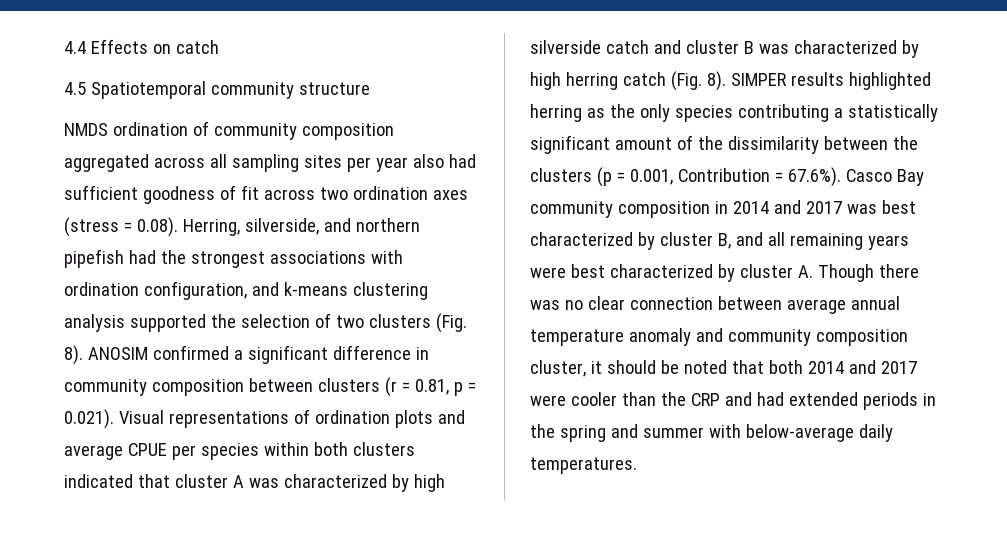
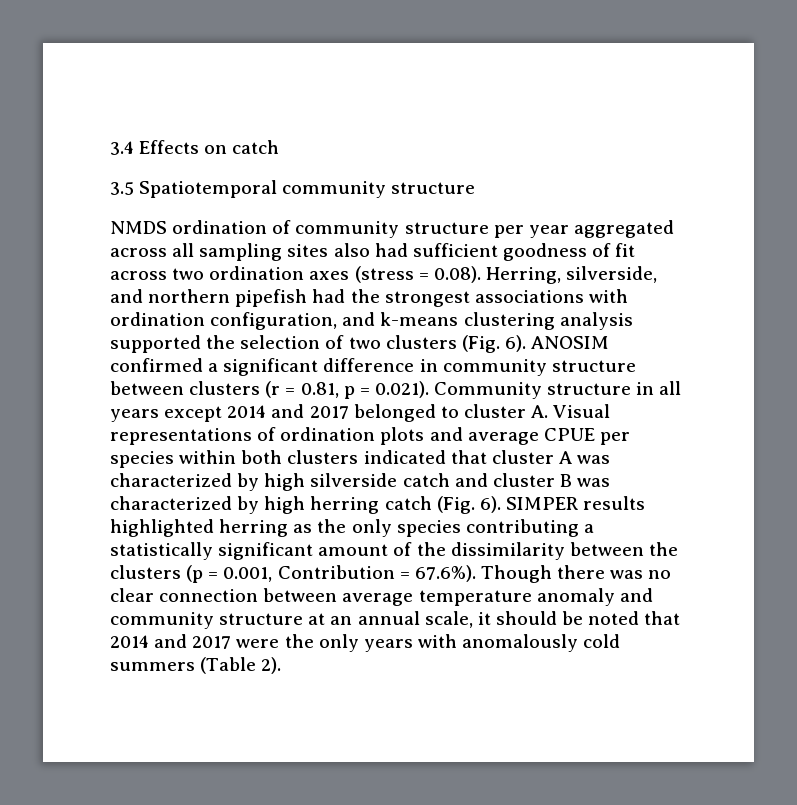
[64,41,86,54] 4.4 -> [110,141,134,155] 3.4
[64,82,86,95] 4.5 -> [110,182,134,195] 3.5
[301,123,394,140] composition -> [404,222,569,238] structure per year
[346,157,408,172] per year -> (329, 250) none
[64,345,83,365] 8). -> [504,335,526,352] 6).
[151,379,244,396] composition -> [551,360,636,372] structure
(114, 419) none -> [434,381,682,399] [110,404,549,422] Community structure in all years except 2014 and 2017 belonged to cluster A.
[706,71,726,91] 8). -> [479,496,501,513] 6).
[845,169,924,186] [530,200,916,218] [530,232,909,250] [530,264,813,282] Casco Bay community composition in 2014 and 2017 was best characterized by cluster B, and all remaining years were best characterized by cluster A. -> (476, 573) none
[850,296,900,310] annual -> (414, 599) none
[815,329,908,346] [530,360,586,377] composition cluster, -> [219,611,473,628] structure at an annual scale,
[768,360,803,374] both -> (681, 618) none
[570,392,936,410] [530,424,893,442] [530,457,637,474] cooler than the CRP and had extended periods in the spring and summer with below-average daily temperatures. -> [284,634,621,652] [110,657,282,674] the only years with anomalously cold summers (Table 2).

